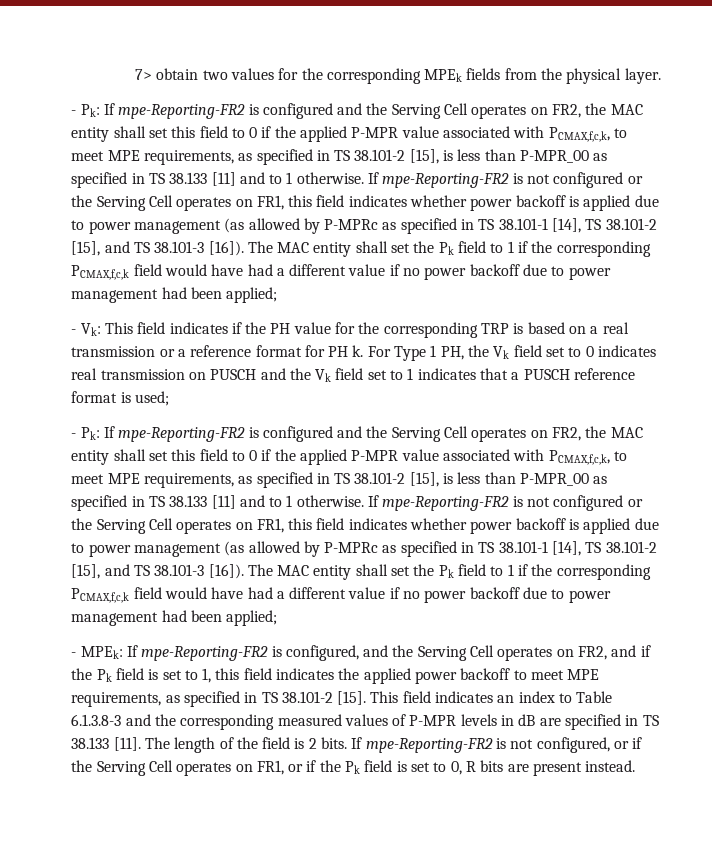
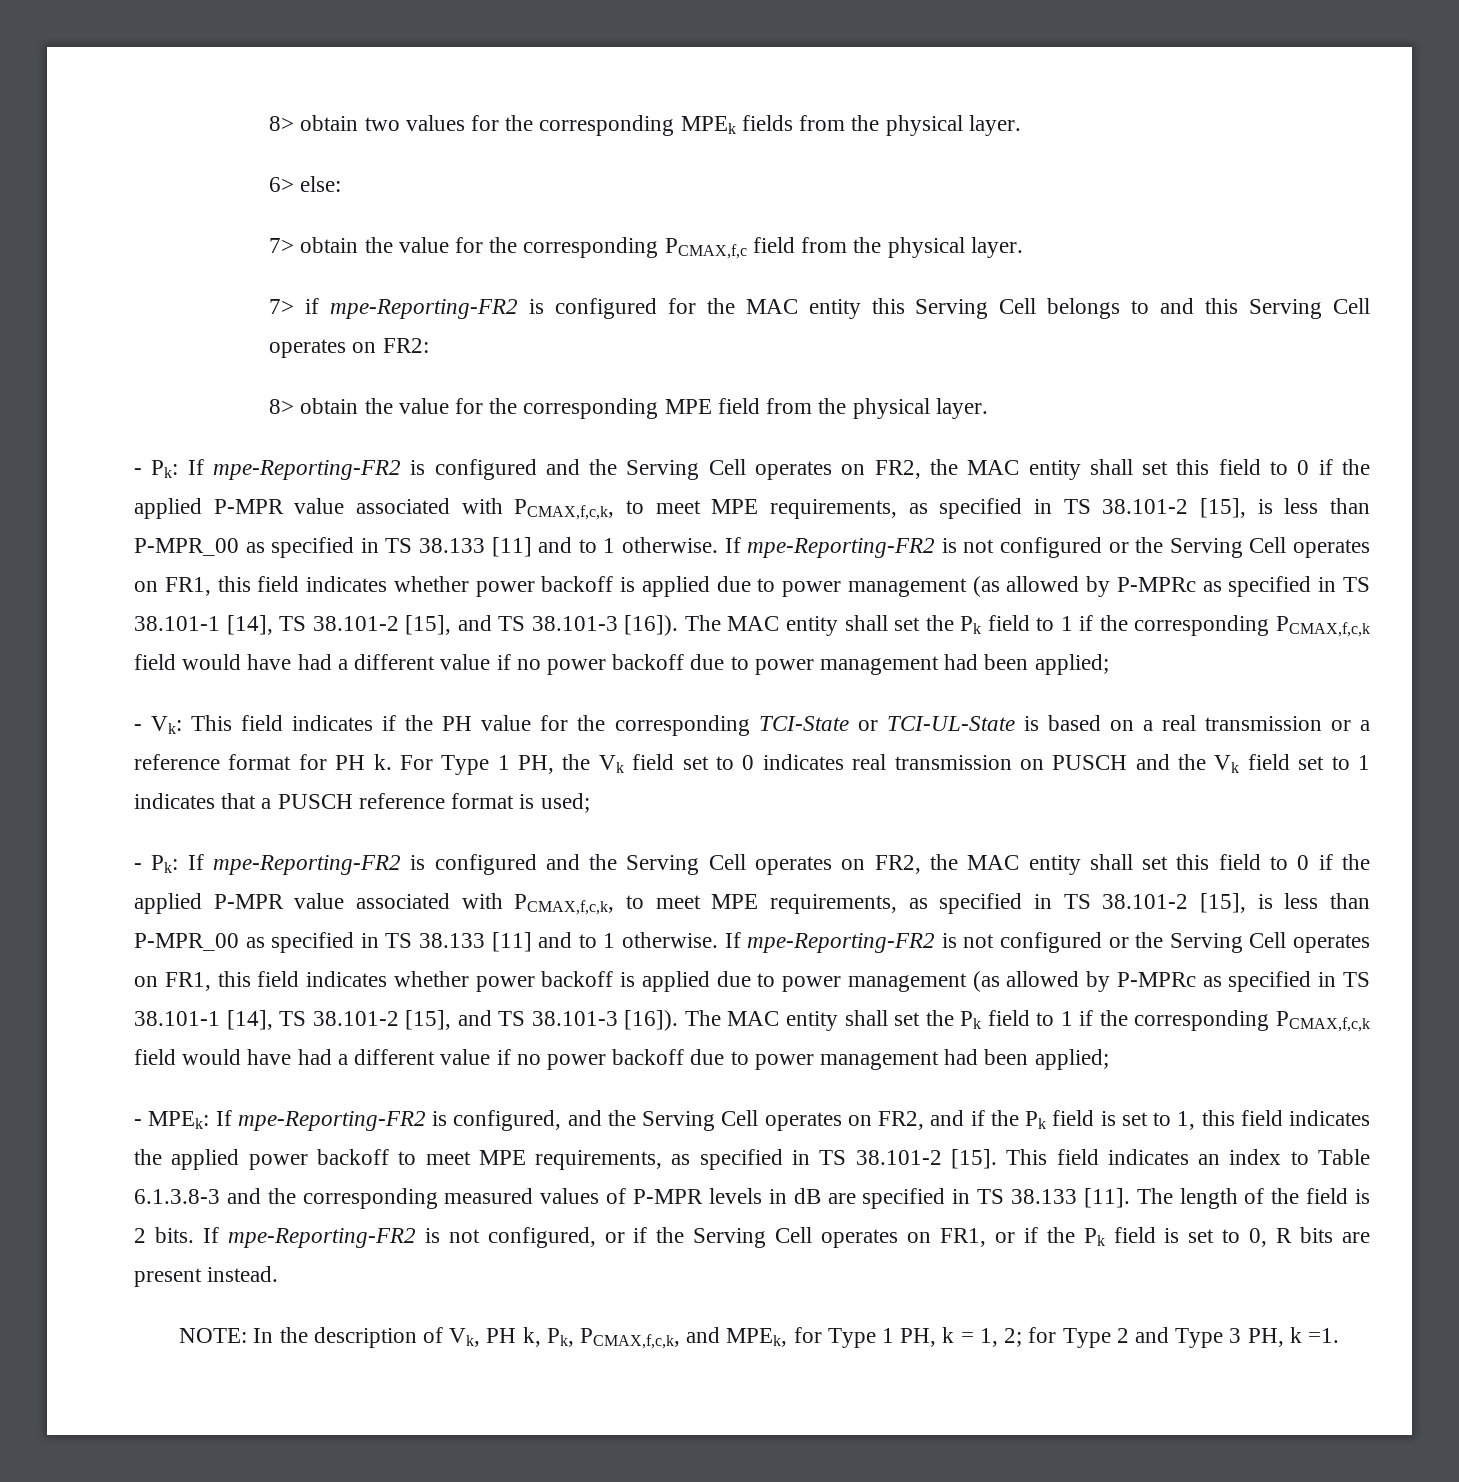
[134,69,152,80] 7> -> [269,116,295,131] 8>
(661, 76) none -> [269,176,342,192] [269,237,1023,259] [269,298,1370,319] [269,338,429,358] [269,398,988,419] // 6> else: // 7> obtain the value for the corresponding PCMAX,f,c field from the physical layer. // 7> if mpe-Reporting-FR2 is configured for the MAC entity this Serving Cell belongs to and this Serving Cell operates on FR2: // 8> obtain the value for the corresponding MPE field from the physical layer.
[481,323,510,334] TRP -> [758,716,1015,731] TCI-State or TCI-UL-State
(636, 766) none -> [179,1327,1339,1349] // NOTE: In the description of Vk, PH k, Pk, PCMAX,f,c,k, and MPEk, for Type 1 PH, k = 1, 2; for Type 2 and Type 3 PH, k =1.

